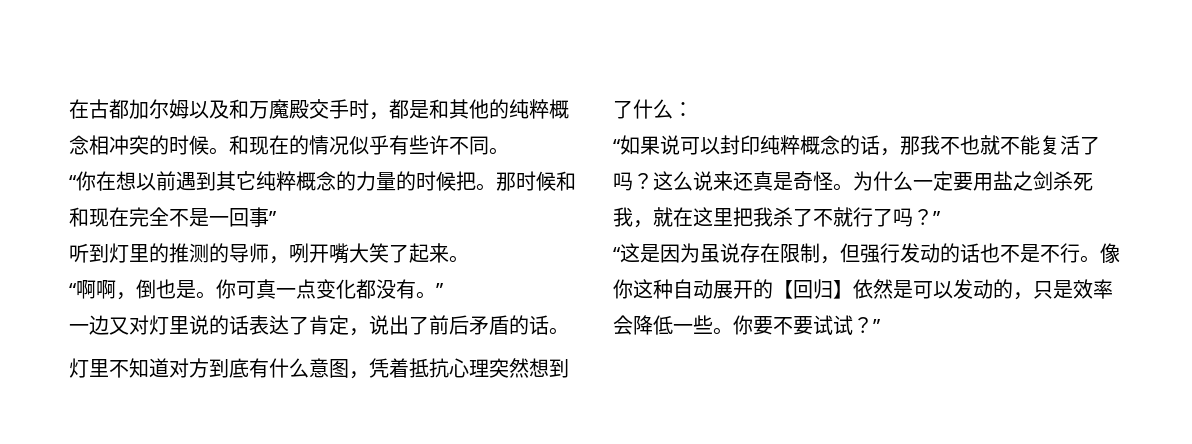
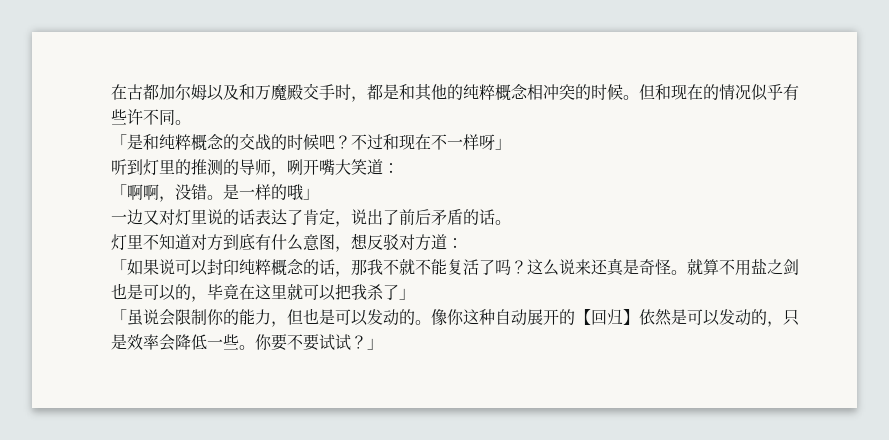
(229, 151) none -> [639,84,655,100] 但
[69,171,576,191] [69,207,276,227] “你在想以前遇到其它纯粹概念的力量的时候把。那时候和和现在完全不是一回事” -> [111,133,511,151] 「是和纯粹概念的交战的时候吧？不过和现在不一样呀」
[389,243,469,263] [69,279,443,300] 了起来。 // “啊啊，倒也是。你可真一点变化都没有。” -> [367,159,399,175] [111,184,319,202] 道： // 「啊啊，没错。是一样的哦」
[369,358,569,378] [613,99,693,119] [613,139,620,153] 凭着抵抗心理突然想到了什么： // “ -> [351,233,463,251] [111,259,127,273] 想反驳对方道： // 「
[960,135,980,155] 也 -> (399, 267) none
[853,171,1093,191] [613,207,940,228] [613,243,1080,264] 为什么一定要用盐之剑杀死我，就在这里把我杀了不就行了吗？” // “这是因为虽说存在限制，但强行发动的话也不是不行 -> [687,258,799,276] [111,283,415,302] [111,308,415,327] 就算不用盐之剑也是可以的，毕竟在这里就可以把我杀了」 // 「虽说会限制你的能力，但也是可以发动的
[873,319,880,333] ” -> [367,338,383,350] 」

